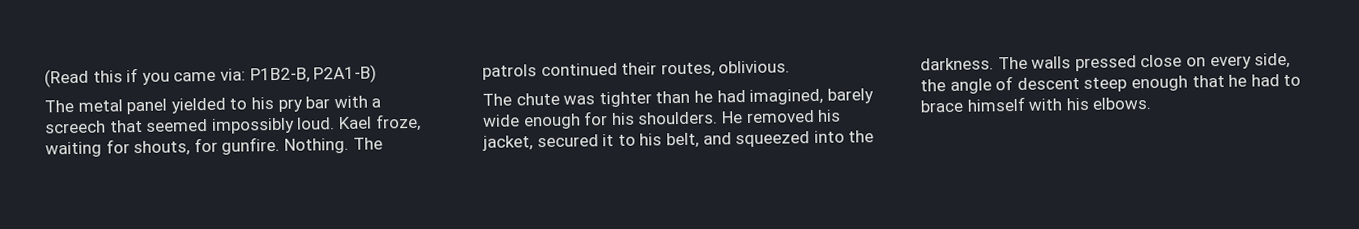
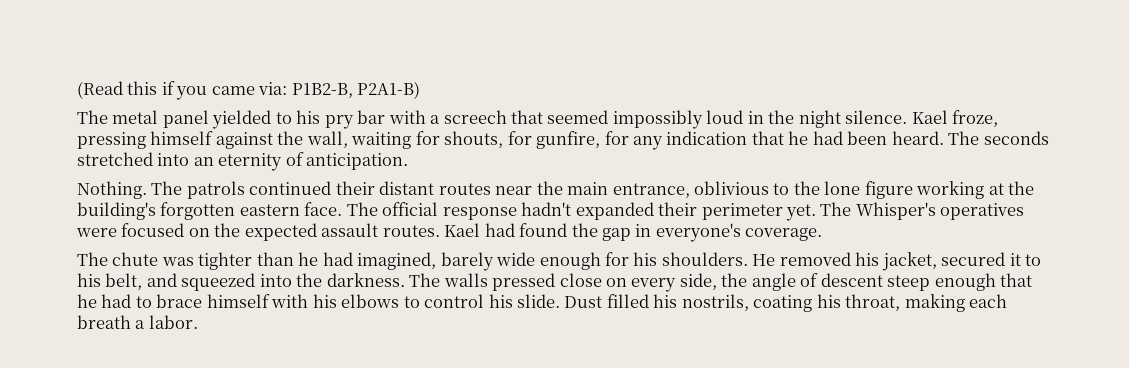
[297,113,421,132] [45,136,281,158] loud. Kael froze, waiting for shouts, for gunfire. -> [706,110,999,128] [77,131,1049,150] [77,152,409,171] loud in the night silence. Kael froze, pressing himself against the wall, waiting for shouts, for gunfire, for any indication that he had been heard. The seconds stretched into an eternity of anticipation. //
[660,60,791,78] routes, oblivious. -> [379,181,1035,199] [77,202,1025,221] [76,223,823,242] distant routes near the main entrance, oblivious to the lone figure working at the building's forgotten eastern face. The official response hadn't expanded their perimeter yet. The Whisper's operatives were focused on the expected assault routes. Kael had found the gap in everyone's coverage.
[1092,96,1152,110] elbows. -> [341,294,1008,312] [77,315,198,329] elbows to control his slide. Dust filled his nostrils, coating his throat, making each breath a labor.

